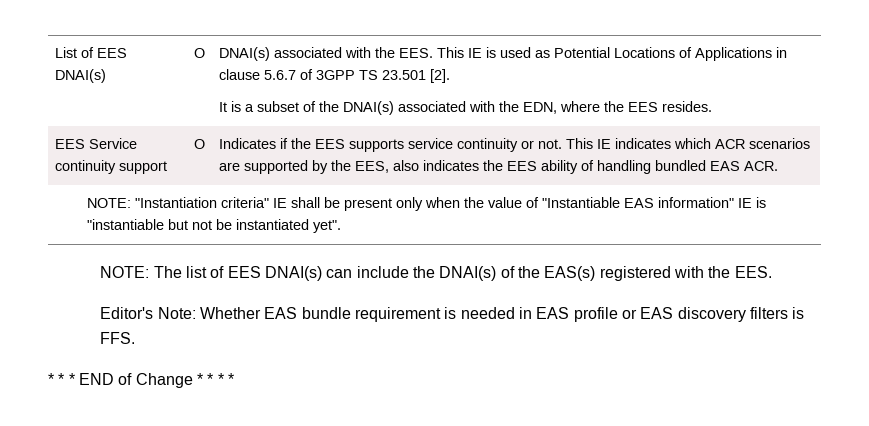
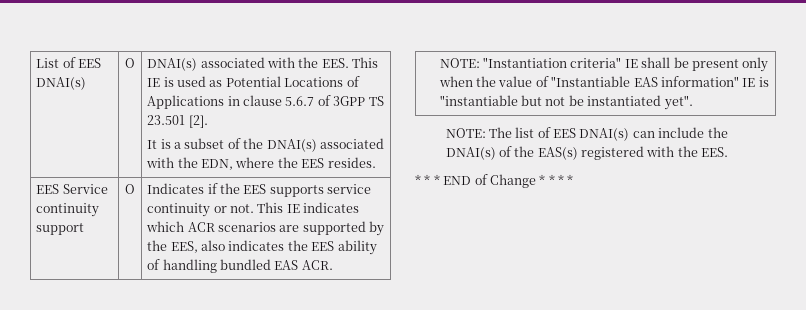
[100,307,805,322] [100,332,136,344] // Editor's Note: Whether EAS bundle requirement is needed in EAS profile or EAS discovery filters is FFS. -> (729, 152) none

